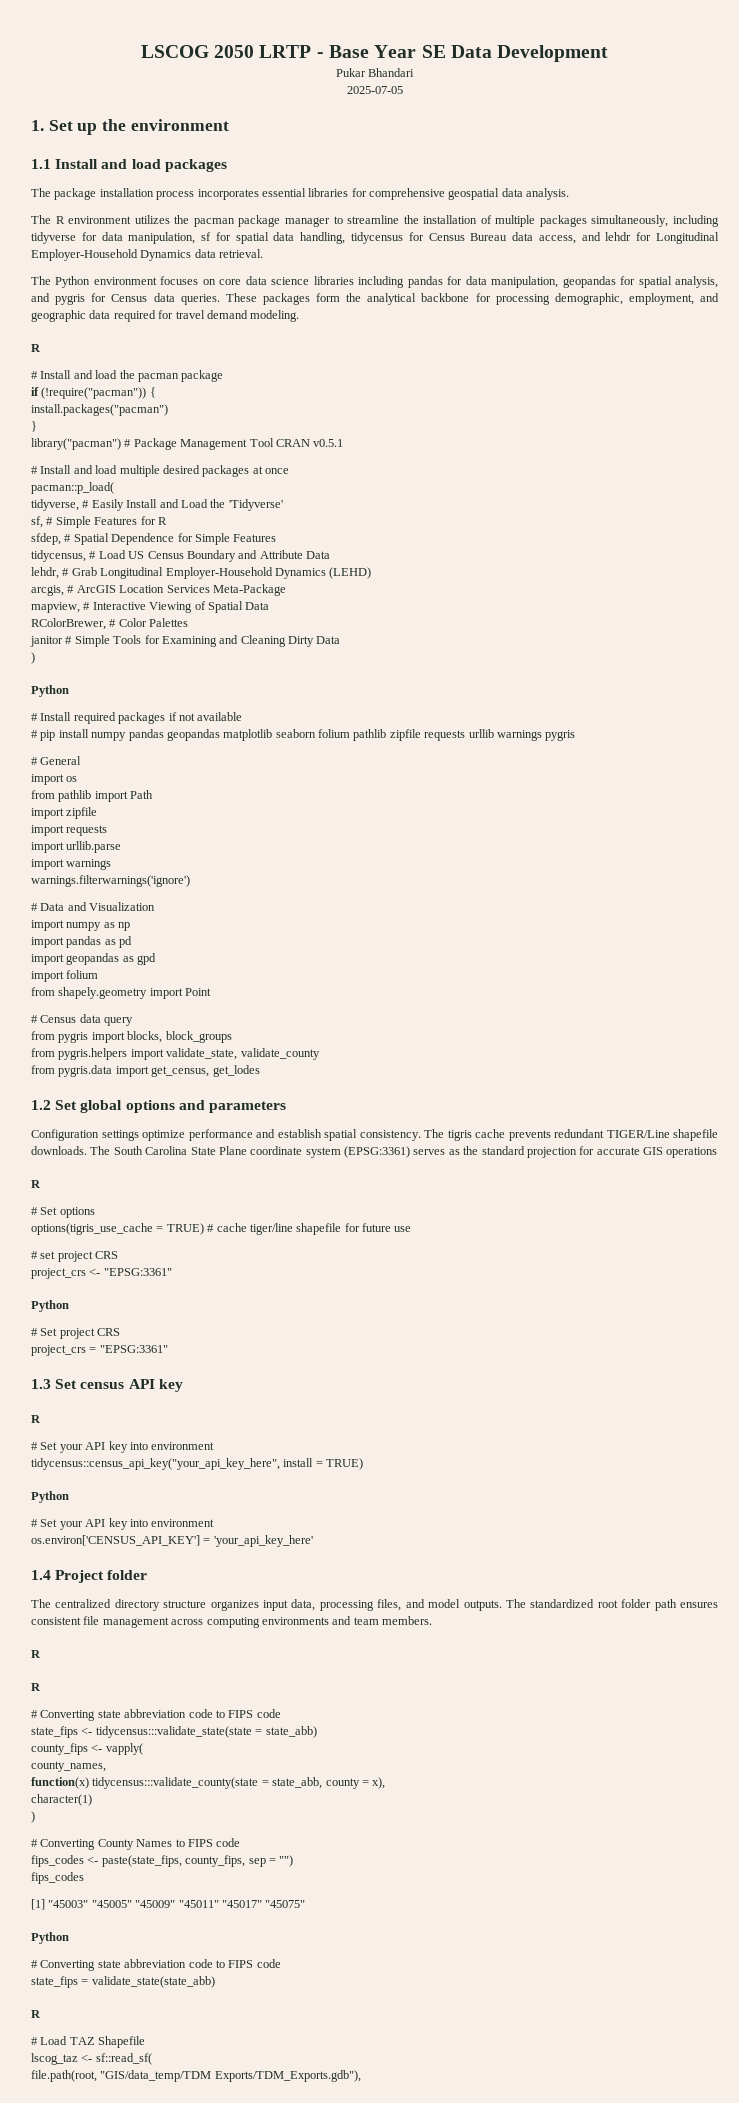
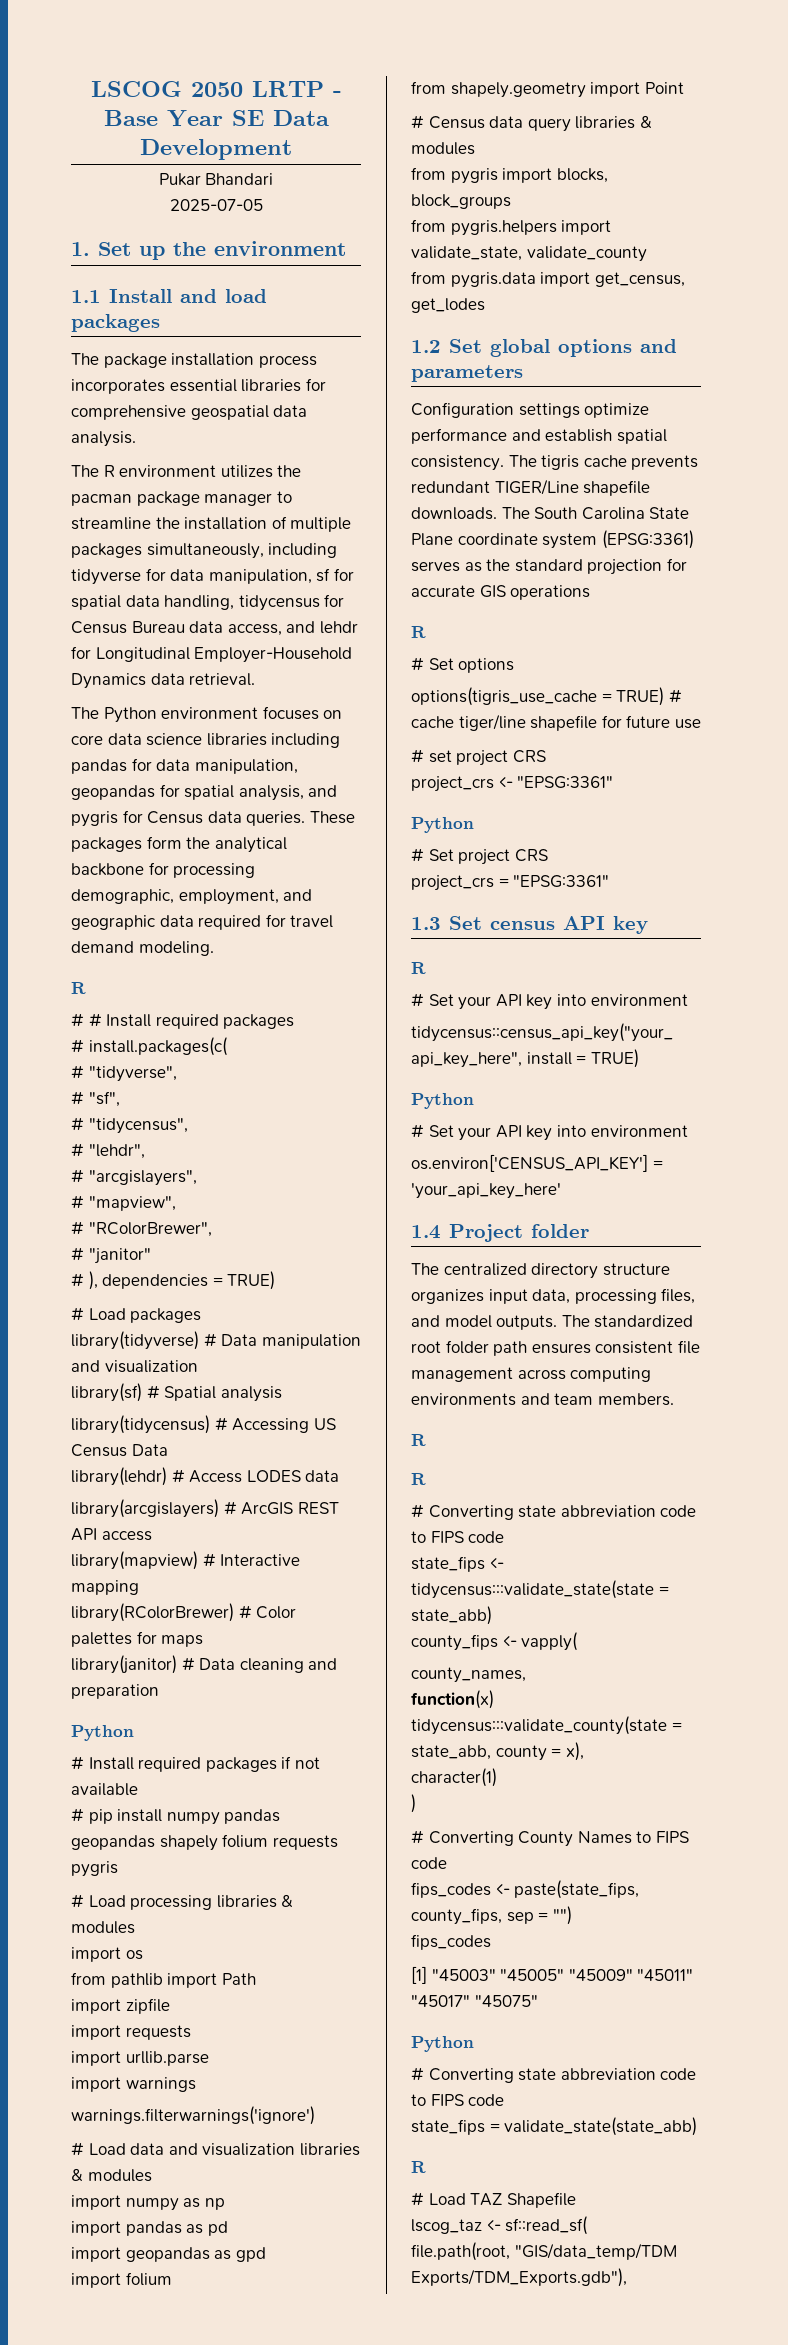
[40,370,224,382] [31,387,156,399] [31,404,168,416] [31,421,37,432] [31,438,344,450] [31,465,289,477] [31,482,114,494] [31,499,283,511] [31,516,167,528] [31,533,277,545] [31,550,330,562] [31,567,372,579] [31,584,286,596] [31,601,270,613] [31,618,189,630] [30,635,341,647] [31,652,35,664] Install and load the pacman package // if (!require("pacman")) { // install.packages("pacman") // } // library("pacman") # Package Management Tool CRAN v0.5.1 // # Install and load multiple desired packages at once // pacman::p_load( // tidyverse, # Easily Install and Load the 'Tidyverse' // sf, # Simple Features for R // sfdep, # Spatial Dependence for Simple Features // tidycensus, # Load US Census Boundary and Attribute Data // lehdr, # Grab Longitudinal Employer-Household Dynamics (LEHD) // arcgis, # ArcGIS Location Services Meta-Package // mapview, # Interactive Viewing of Spatial Data // RColorBrewer, # Color Palettes // janitor # Simple Tools for Examining and Cleaning Dirty Data // ) -> [88,1013,295,1029] [71,1037,227,1056] [71,1065,177,1082] [71,1091,120,1107] [71,1117,188,1134] [71,1143,145,1159] [71,1169,197,1186] [71,1195,176,1211] [71,1221,212,1237] [71,1247,151,1264] [71,1271,276,1290] [71,1307,202,1323] [71,1331,361,1350] [71,1360,198,1373] [71,1383,282,1402] [71,1415,336,1434] [71,1444,168,1457] [71,1467,340,1486] [71,1499,339,1518] [71,1528,152,1541] [71,1551,301,1570] [71,1580,139,1595] [71,1603,297,1622] [71,1631,204,1647] [71,1655,338,1674] [71,1684,159,1699] # Install required packages // # install.packages(c( // # "tidyverse", // # "sf", // # "tidycensus", // # "lehdr", // # "arcgislayers", // # "mapview", // # "RColorBrewer", // # "janitor" // # ), dependencies = TRUE) // # Load packages // library(tidyverse) # Data manipulation and visualization // library(sf) # Spatial analysis // library(tidycensus) # Accessing US Census Data // library(lehdr) # Access LODES data // library(arcgislayers) # ArcGIS REST API access // library(mapview) # Interactive mapping // library(RColorBrewer) # Color palettes for maps // library(janitor) # Data cleaning and preparation
[223,729,576,741] [31,756,82,765] matplotlib seaborn folium pathlib zipfile requests urllib warnings pygris // # General -> [159,1834,338,1851] [71,1861,118,1877] [71,1894,294,1910] [71,1921,135,1934] shapely folium requests pygris // # Load processing libraries & modules
[40,902,156,911] Data and Visualization -> [88,2143,360,2156] [71,2168,152,2182] Load data and visualization libraries & modules
(134, 1021) none -> [575,115,652,129] [411,142,475,155] libraries & modules

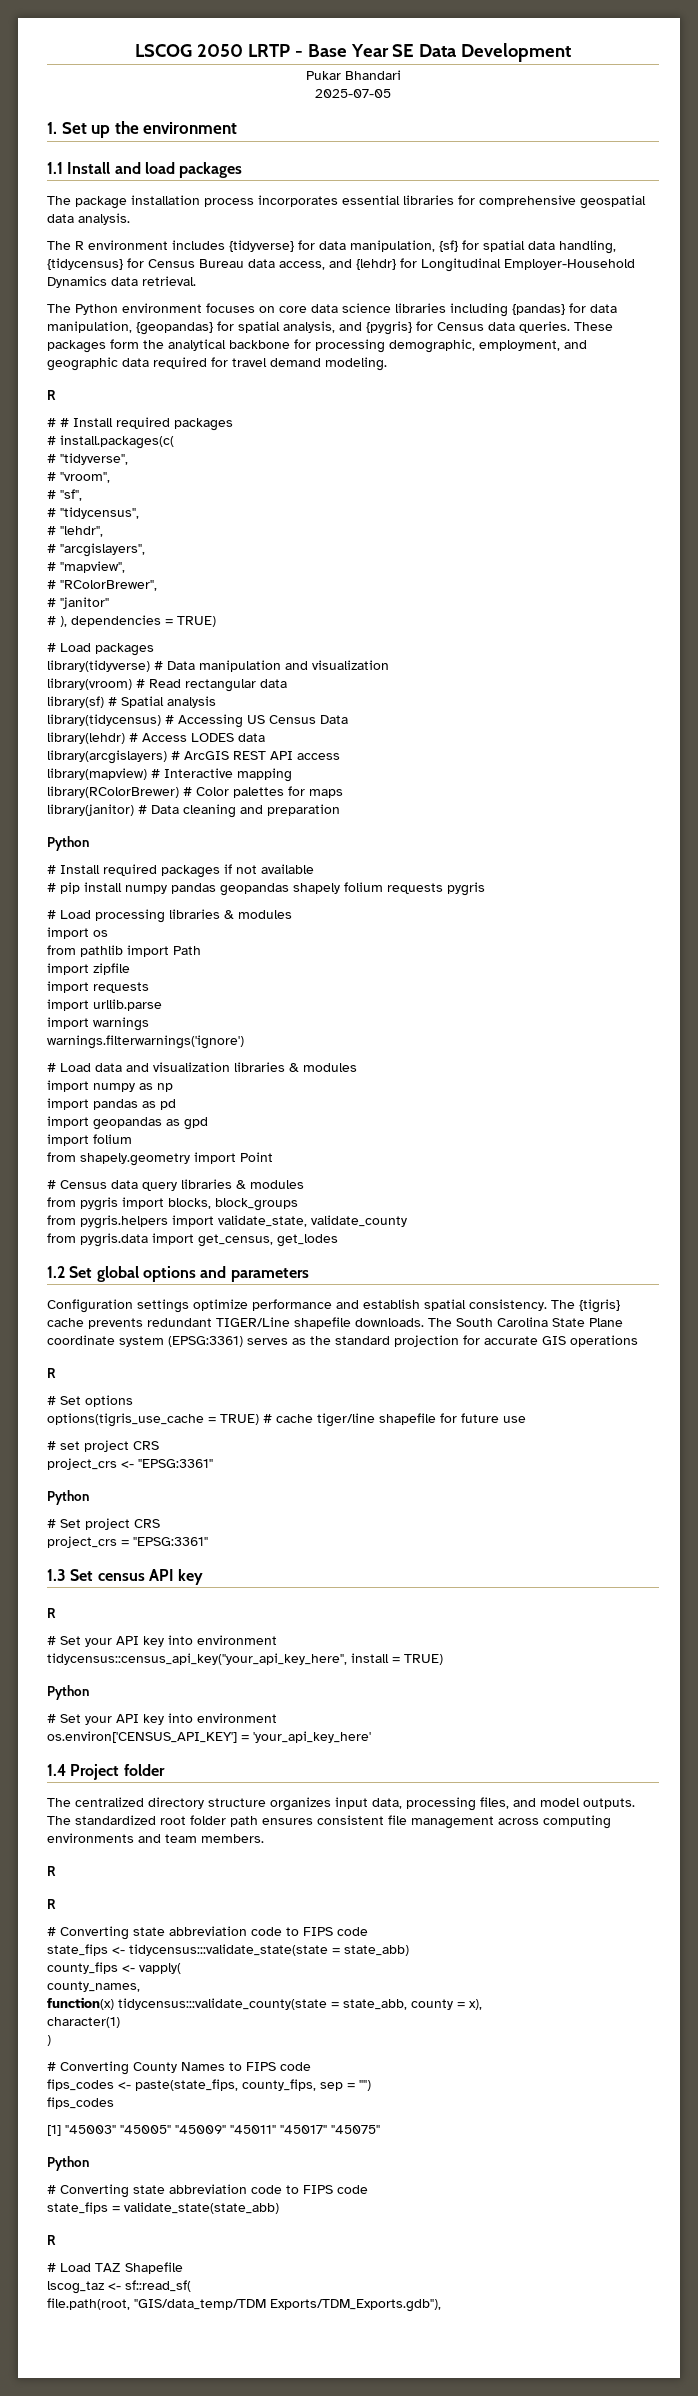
[220,465,302,478] [71,491,292,506] [71,516,352,532] [71,543,338,559] [71,568,331,585] utilizes the pacman package manager to streamline the installation of multiple packages simultaneously, including tidyverse for data manipulation, sf -> [172,240,458,252] includes {tidyverse} for data manipulation, {sf}
[238,595,320,611] tidycensus -> [47,258,123,270] {tidycensus}
[319,621,358,634] lehdr -> [356,259,396,270] {lehdr}
[71,758,298,774] [71,785,155,800] pandas for data manipulation, geopandas -> [512,303,617,315] [47,321,213,335] {pandas} for data manipulation, {geopandas}
[71,811,118,827] pygris -> [366,321,412,335] {pygris}
(177, 1074) none -> [47,472,110,483] // # "vroom",
(198, 1366) none -> [47,678,287,692] // library(vroom) # Read rectangular data
[541,455,580,470] tigris -> [579,1299,620,1313] {tigris}

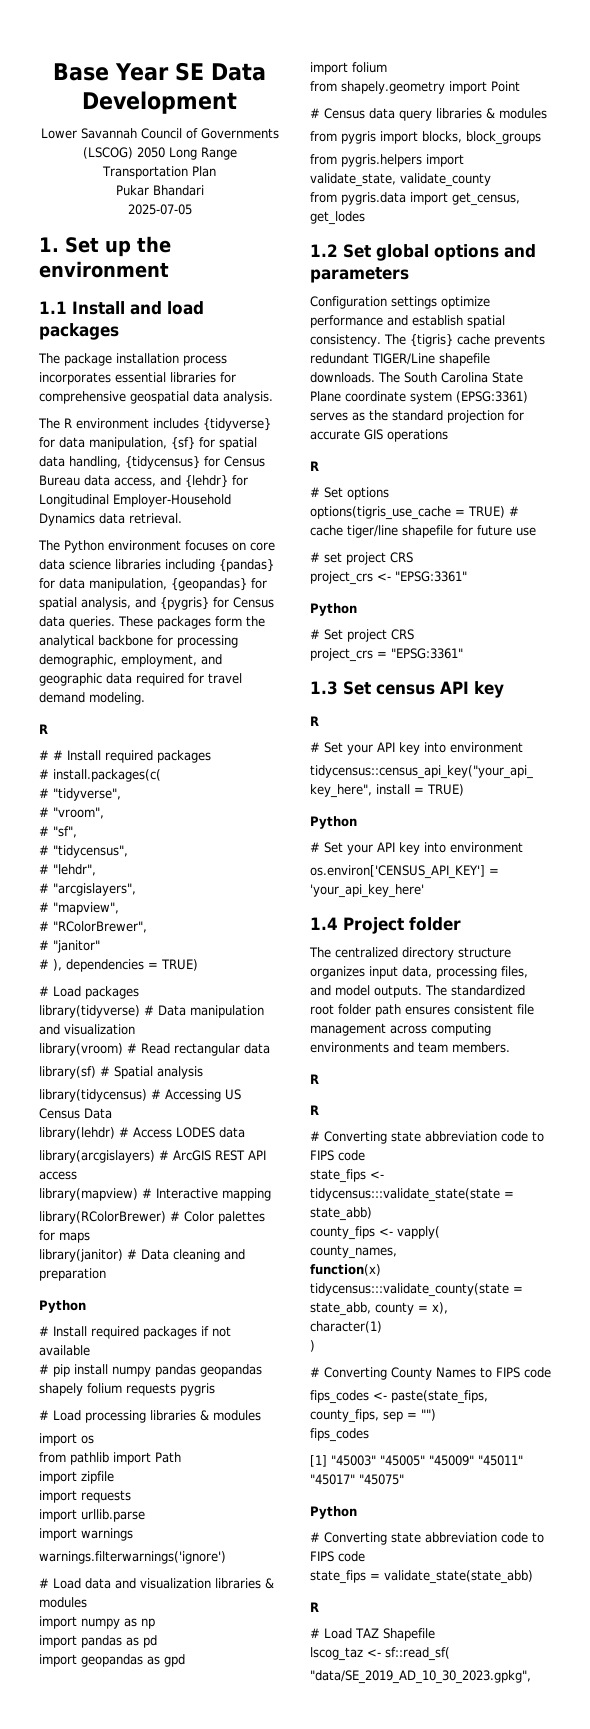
[134,44,303,57] LSCOG 2050 LRTP - -> (52, 72) none
(572, 52) none -> [40,128,279,139] [82,147,237,160] [102,166,216,179] // Lower Savannah Council of Governments (LSCOG) 2050 Long Range Transportation Plan
[47,2298,441,2312] file.path(root, "GIS/data_temp/TDM Exports/TDM_Exports.gdb"), -> [310,1670,531,1684] "data/SE_2019_AD_10_30_2023.gpkg",

